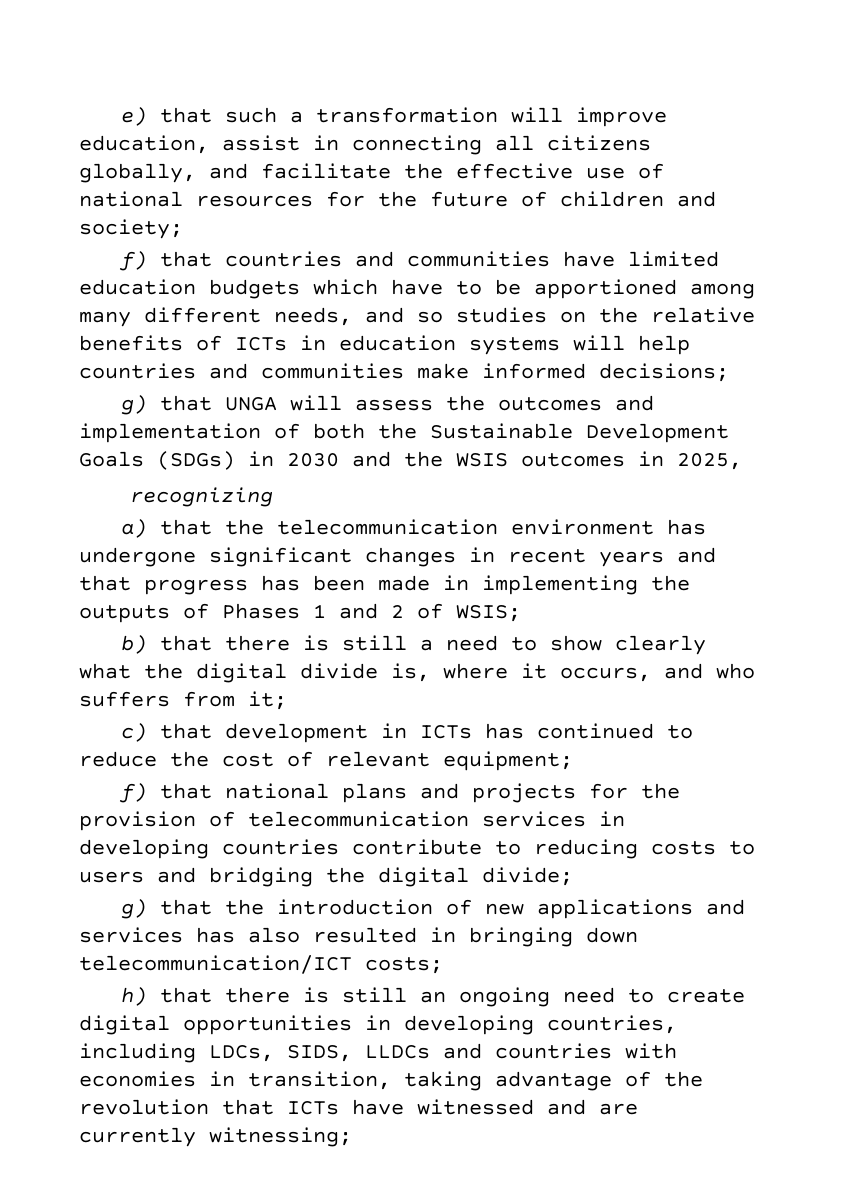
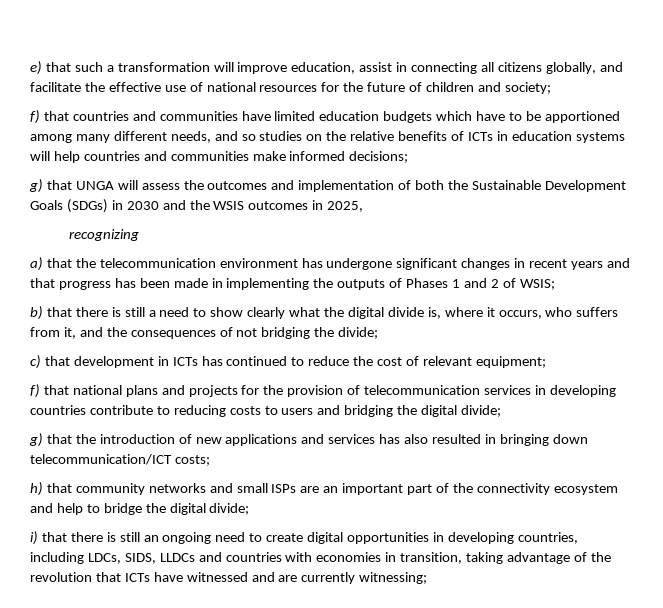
[664,663,703,679] and -> (542, 314) none
[248,691,287,710] it; -> [63,327,379,339] it, and the consequences of not bridging the divide;
(212, 995) none -> [75,483,618,495] [30,503,250,515] [30,531,67,545] community networks and small ISPs are an important part of the connectivity ecosystem and help to bridge the digital divide; // i) that

